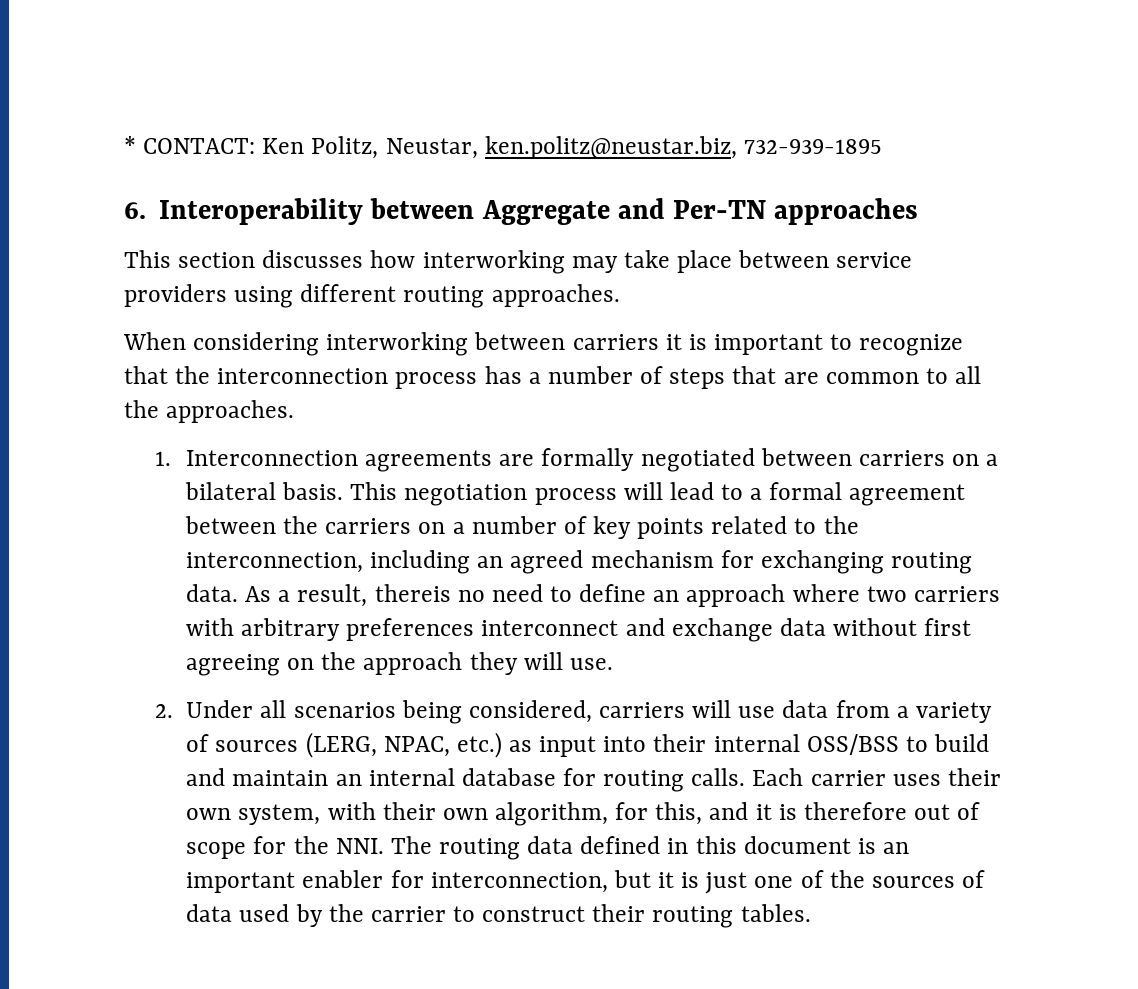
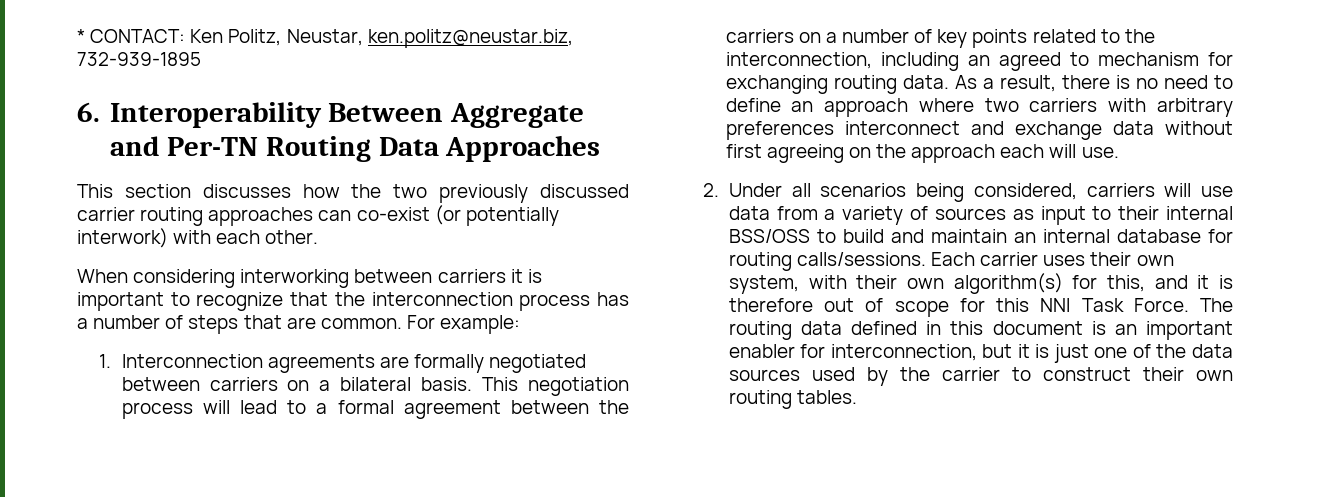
[370,198,475,219] between -> [328,103,444,122] Between
[774,198,919,225] approaches -> [265,135,601,162] Routing Data Approaches
[422,250,913,274] [124,284,620,308] interworking may take place between service providers using different routing approaches. -> [351,184,630,203] [77,205,559,226] [77,228,319,248] the two previously discussed carrier routing approaches can co-exist (or potentially interwork) with each other.
[825,366,982,384] [124,400,295,423] common to all the approaches. -> [320,315,521,334] common. For example:
(584, 562) none -> [1069,52,1089,66] to
[374,584,451,602] thereis -> [1061,75,1130,89] there is
[469,652,518,675] they -> [1000,144,1045,158] each
[305,732,502,758] (LERG, NPAC, etc.) -> (1006, 214) none
[603,736,647,752] into -> [1092,206,1112,220] to
[806,734,899,755] OSS/BSS -> [728,229,810,243] BSS/OSS
[691,768,746,786] calls. -> [796,252,926,266] calls/sessions.
[494,802,608,826] algorithm, -> [953,273,1063,294] algorithm(s)
[293,836,384,854] the NNI. -> [996,298,1189,312] this NNI Task Force.
[871,870,986,888] [186,904,233,922] sources of data -> [1192,344,1233,358] [728,369,800,381] data sources
(646, 913) none -> [1196,370,1233,381] own

